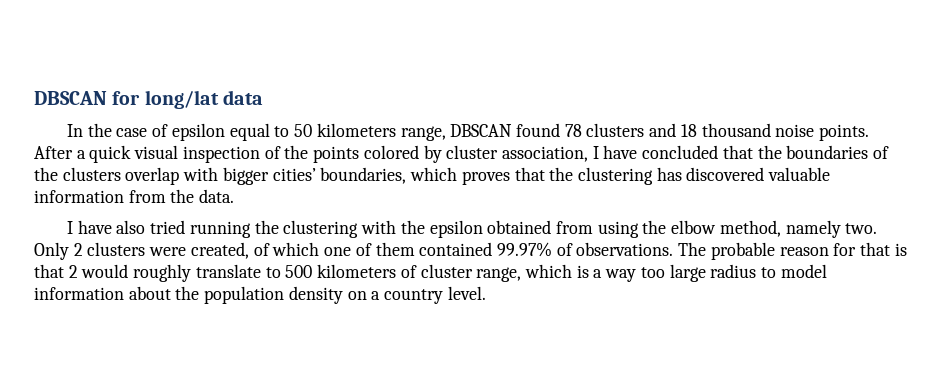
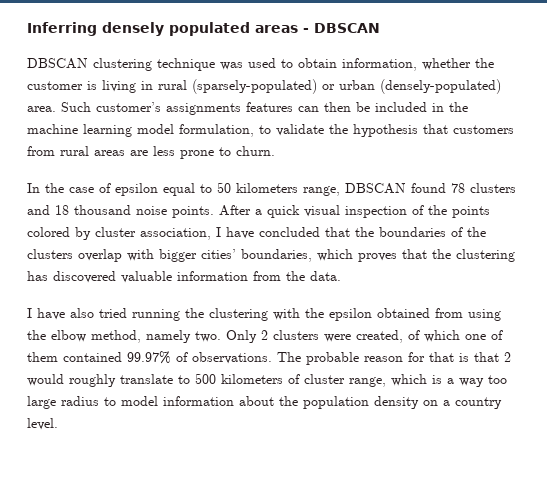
[34,90,263,109] DBSCAN for long/lat data -> [27,22,380,36] [27,58,494,71] [27,79,501,94] [27,102,468,115] [27,124,514,137] [27,146,275,159] Inferring densely populated areas - DBSCAN // DBSCAN clustering technique was used to obtain information, whether the customer is living in rural (sparsely-populated) or urban (densely-populated) area. Such customer’s assignments features can then be included in the machine learning model formulation, to validate the hypothesis that customers from rural areas are less prone to churn.

